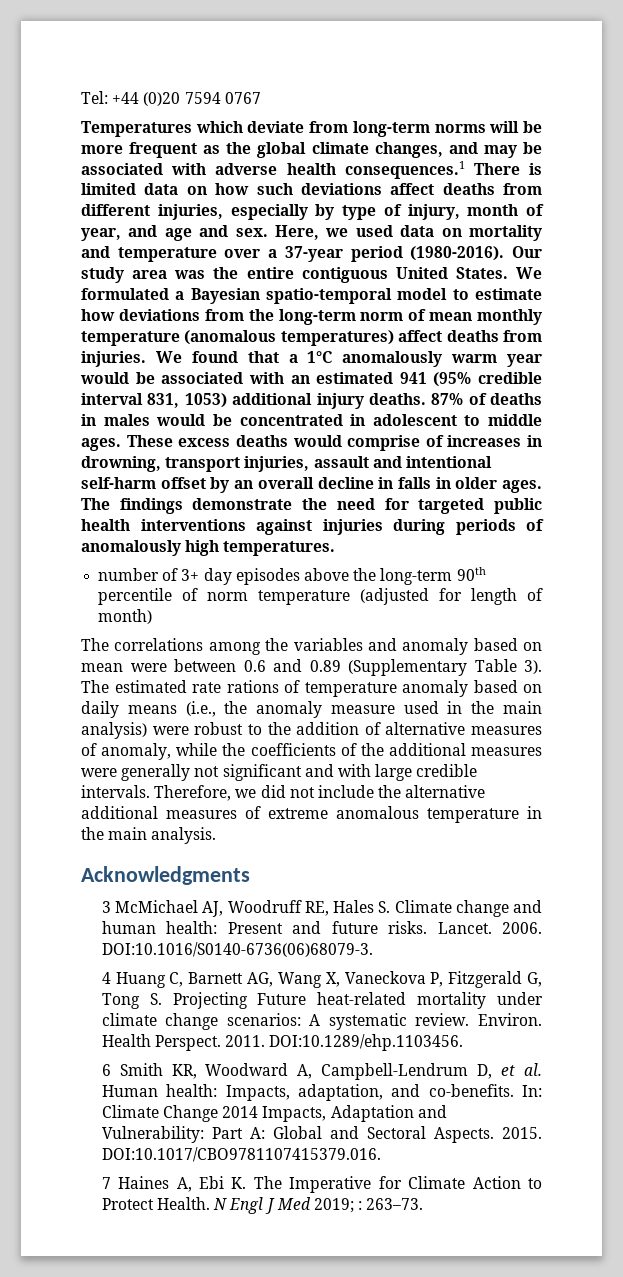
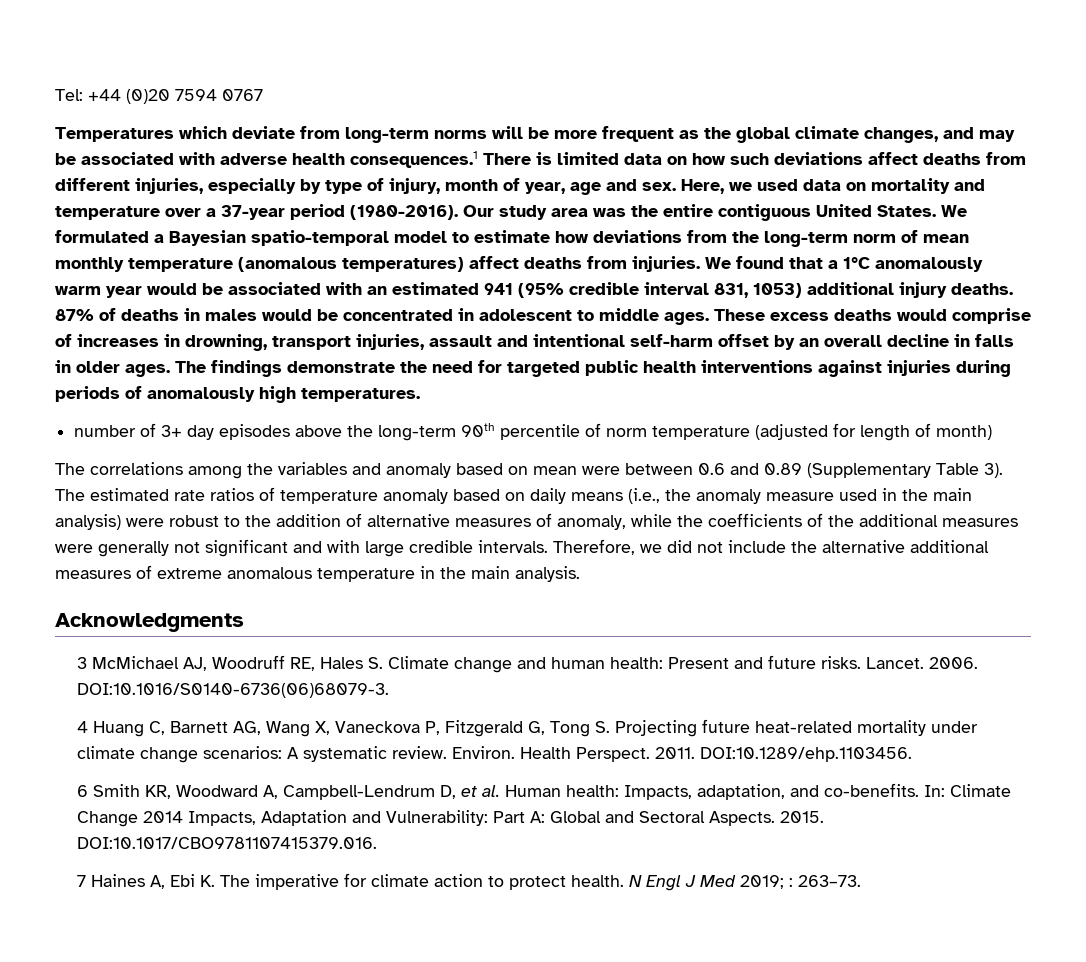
[128,225,158,237] and -> (565, 188) none
[226,680,279,693] rations -> [210,488,254,501] ratios
[257,993,307,1005] Future -> [701,719,750,733] future
[289,1176,542,1193] [101,1197,210,1210] Imperative for Climate Action to Protect Health. -> [254,873,624,890] imperative for climate action to protect health.

